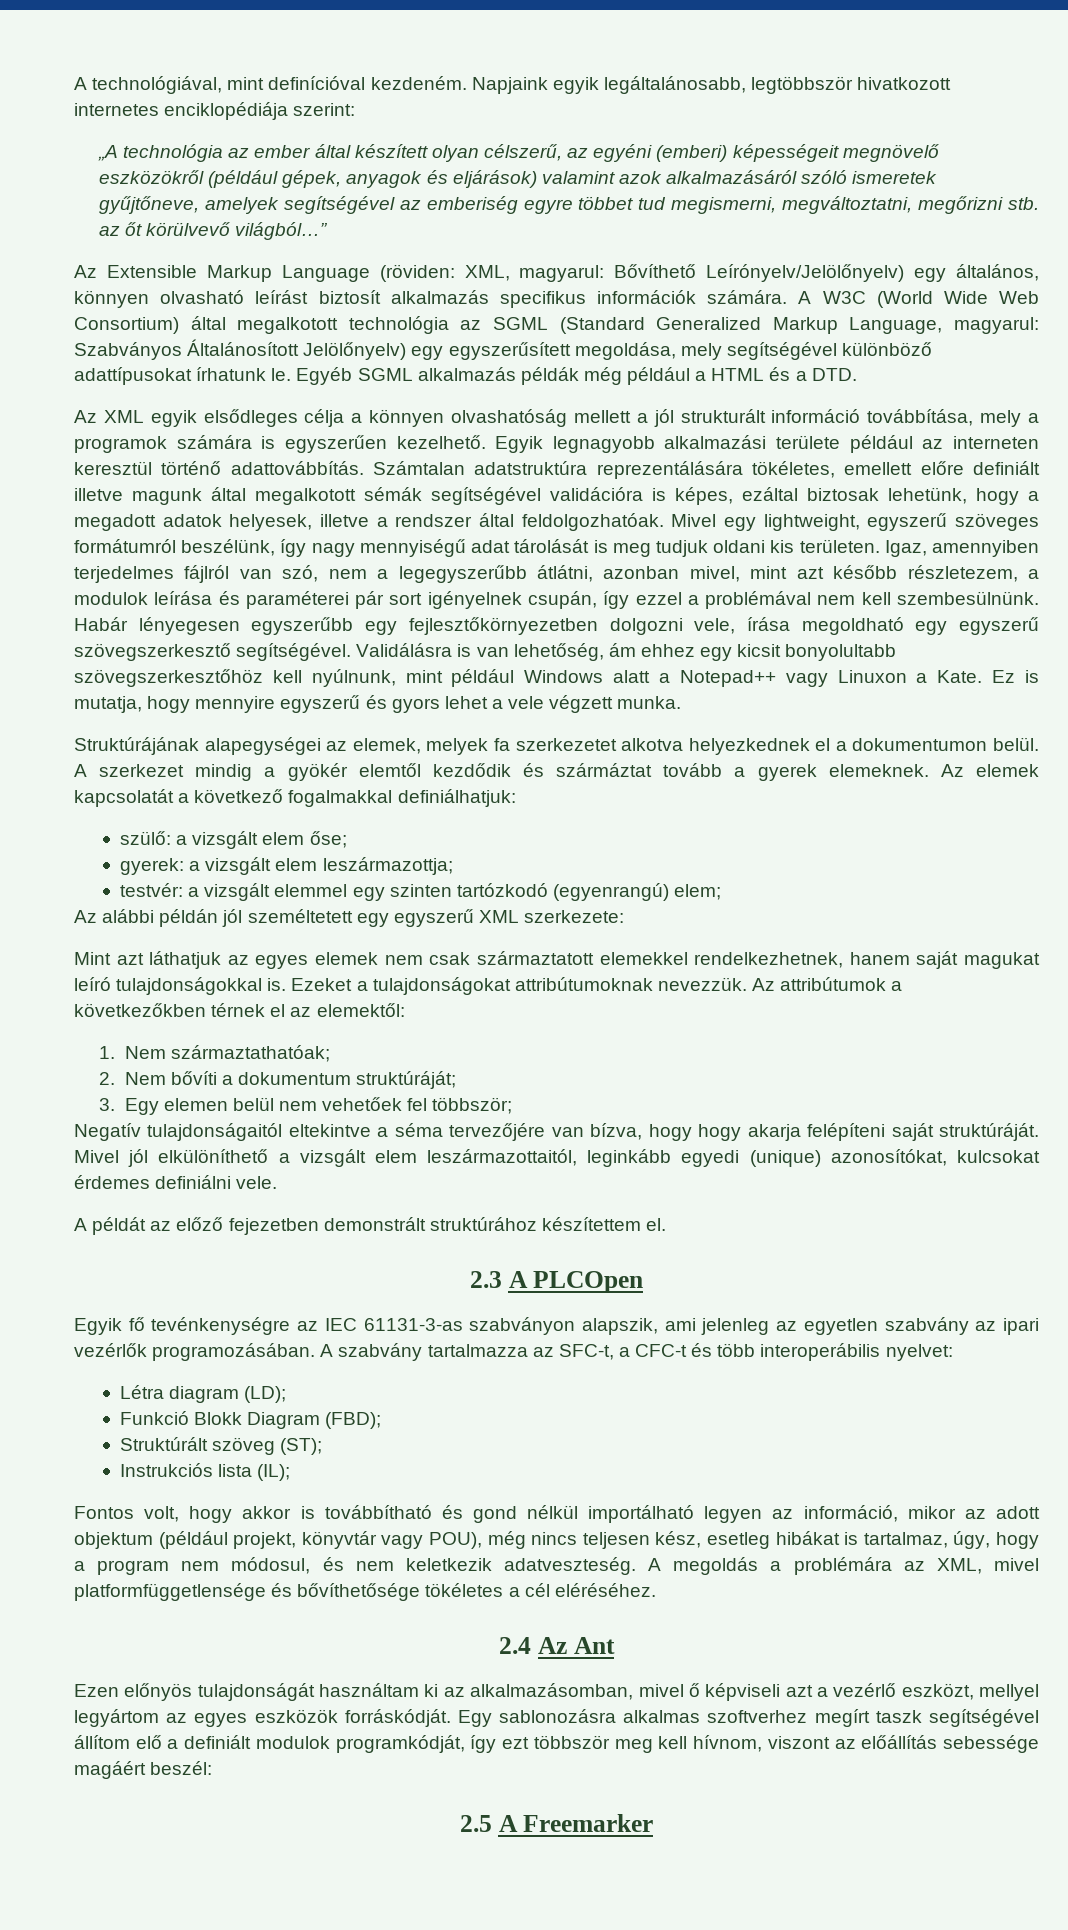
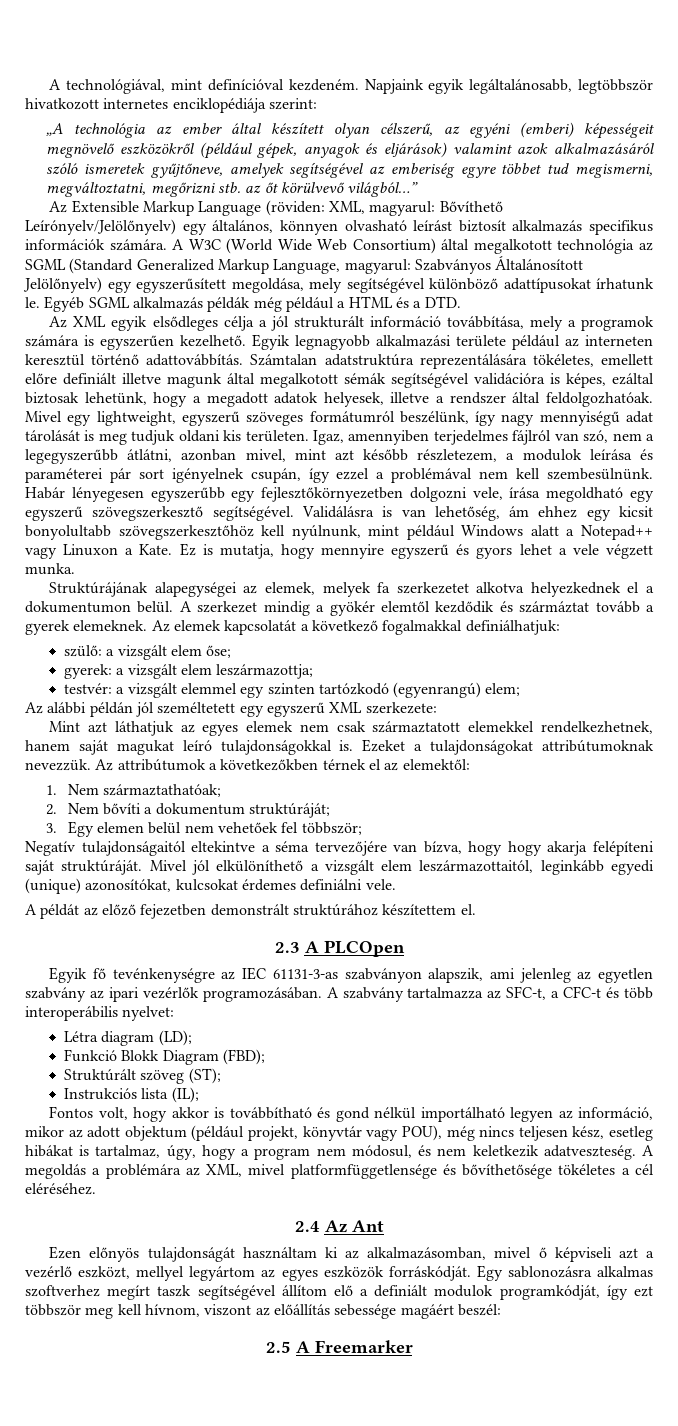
[369,409,648,427] könnyen olvashatóság mellett a -> (267, 323) none

